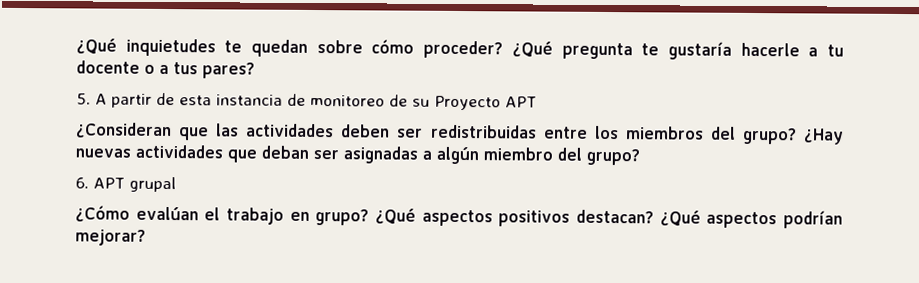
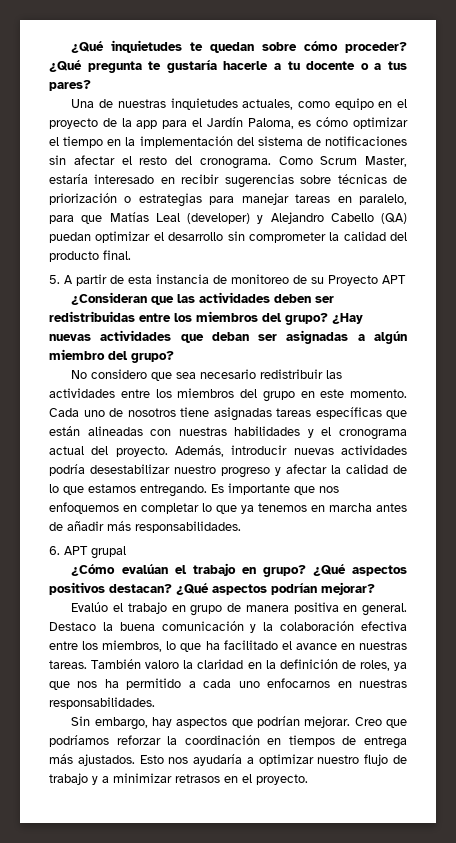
(255, 70) none -> [71,98,407,110] [49,117,409,129] [49,136,407,148] [49,155,407,169] [49,174,407,188] [49,193,407,207] [49,212,407,224] [49,231,407,243] [49,250,131,262] // Una de nuestras inquietudes actuales, como equipo en el proyecto de la app para el Jardín Paloma, es cómo optimizar el tiempo en la implementación del sistema de notificaciones sin afectar el resto del cronograma. Como Scrum Master, estaría interesado en recibir sugerencias sobre técnicas de priorización o estrategias para manejar tareas en paralelo, para que Matías Leal (developer) y Alejandro Cabello (QA) puedan optimizar el desarrollo sin comprometer la calidad del producto final.
(640, 157) none -> [71,369,343,381] [49,388,407,402] [49,407,407,421] [49,426,407,440] [49,445,407,457] [49,464,407,478] [49,483,339,497] [49,502,407,514] [49,521,241,533] // No considero que sea necesario redistribuir las actividades entre los miembros del grupo en este momento. Cada uno de nosotros tiene asignadas tareas específicas que están alineadas con nuestras habilidades y el cronograma actual del proyecto. Además, introducir nuevas actividades podría desestabilizar nuestro progreso y afectar la calidad de lo que estamos entregando. Es importante que nos enfoquemos en completar lo que ya tenemos en marcha antes de añadir más responsabilidades.
(146, 237) none -> [71,602,407,616] [49,621,407,633] [49,640,407,652] [49,659,407,671] [49,678,408,690] [49,697,155,709] [71,716,407,730] [49,735,407,749] [49,754,407,766] [49,773,308,785] // Evalúo el trabajo en grupo de manera positiva en general. Destaco la buena comunicación y la colaboración efectiva entre los miembros, lo que ha facilitado el avance en nuestras tareas. También valoro la claridad en la definición de roles, ya que nos ha permitido a cada uno enfocarnos en nuestras responsabilidades. // Sin embargo, hay aspectos que podrían mejorar. Creo que podríamos reforzar la coordinación en tiempos de entrega más ajustados. Esto nos ayudaría a optimizar nuestro flujo de trabajo y a minimizar retrasos en el proyecto.

